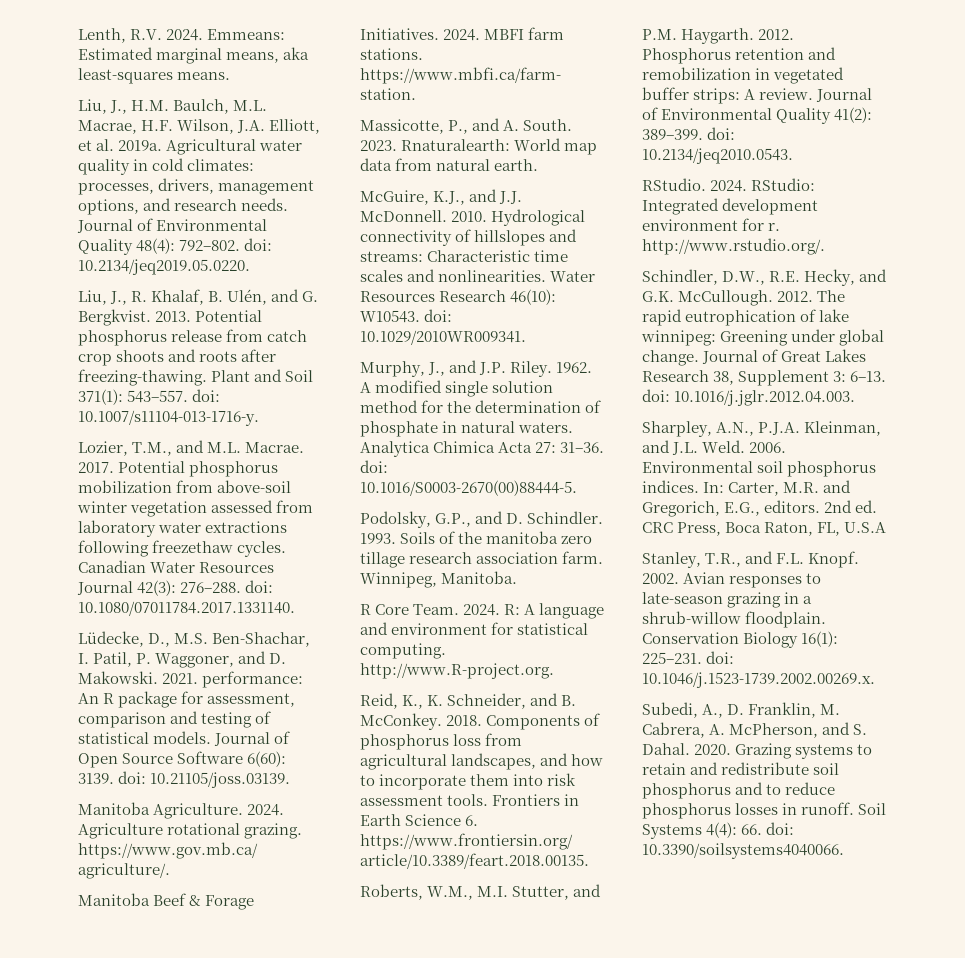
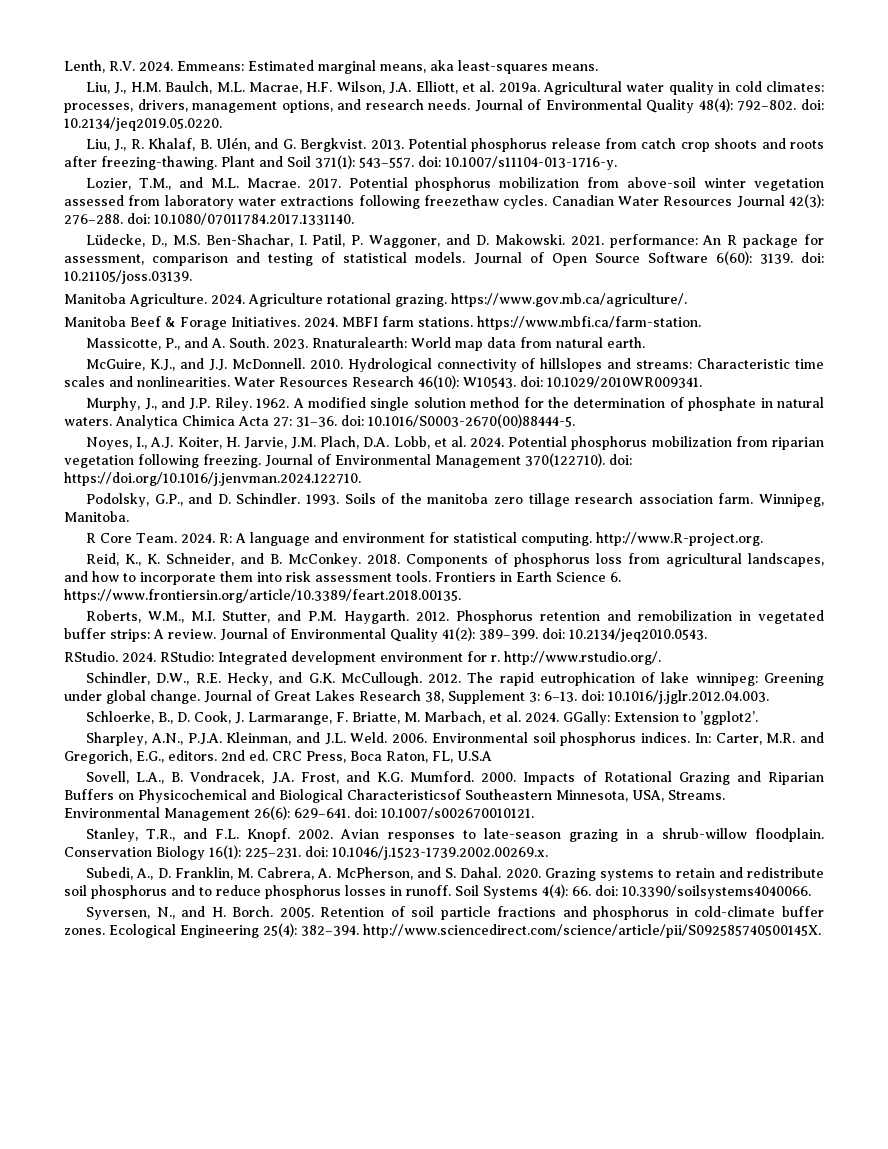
(577, 488) none -> [86,436,824,450] [64,453,632,468] [64,472,361,486] // Noyes, I., A.J. Koiter, H. Jarvie, J.M. Plach, D.A. Lobb, et al. 2024. Potential phosphorus mobilization from riparian vegetation following freezing. Journal of Environmental Management 370(122710). doi: https://doi.org/10.1016/j.jenvman.2024.122710.
(856, 398) none -> [86,711,759,725] // Schloerke, B., D. Cook, J. Larmarange, F. Briatte, M. Marbach, et al. 2024. GGally: Extension to ’ggplot2’.
(887, 527) none -> [86,771,825,785] [64,789,725,803] [64,806,534,821] // Sovell, L.A., B. Vondracek, J.A. Frost, and K.G. Mumford. 2000. Impacts of Rotational Grazing and Riparian Buffers on Physicochemical and Biological Characteristicsof Southeastern Minnesota, USA, Streams. Environmental Management 26(6): 629–641. doi: 10.1007/s002670010121.
(844, 851) none -> [86,906,824,920] [64,923,821,938] // Syversen, N., and H. Borch. 2005. Retention of soil particle fractions and phosphorus in cold-climate buffer zones. Ecological Engineering 25(4): 382–394. http://www.sciencedirect.com/science/article/pii/S092585740500145X.

